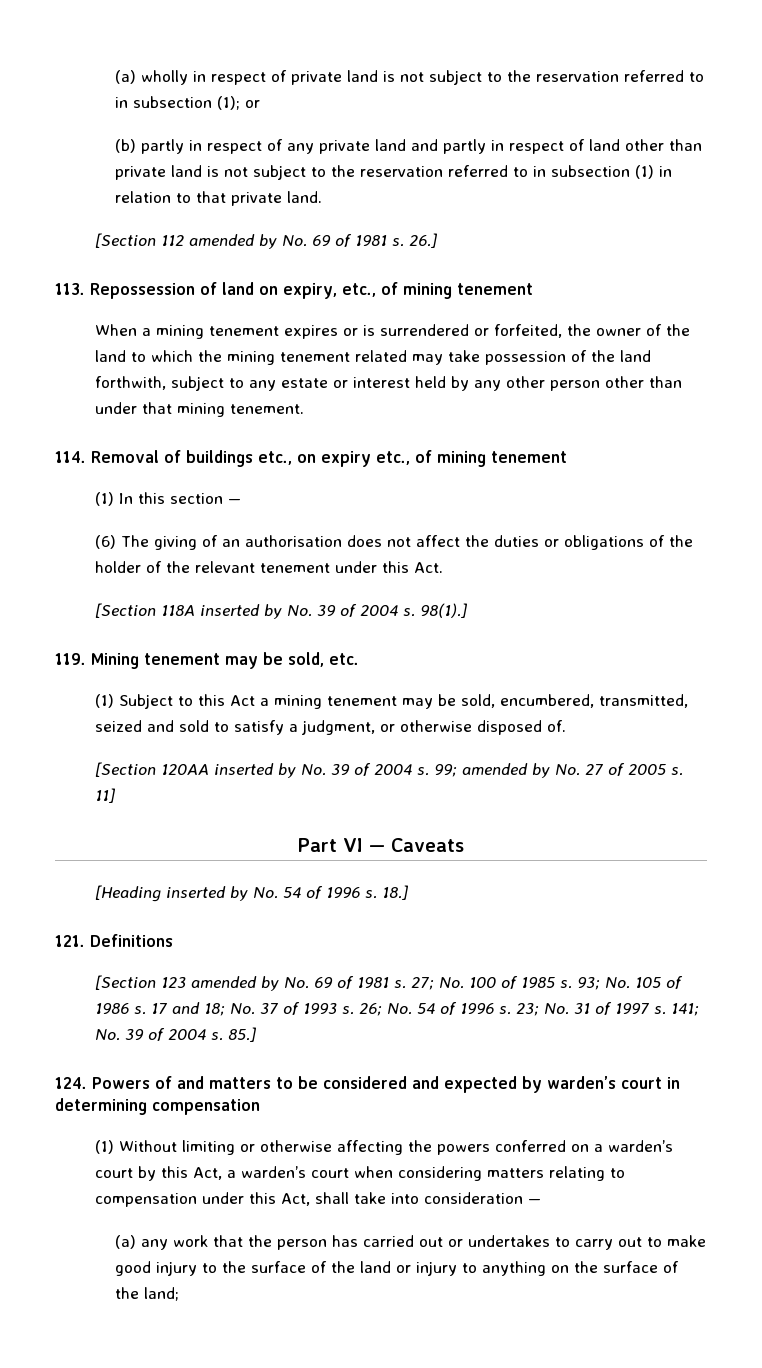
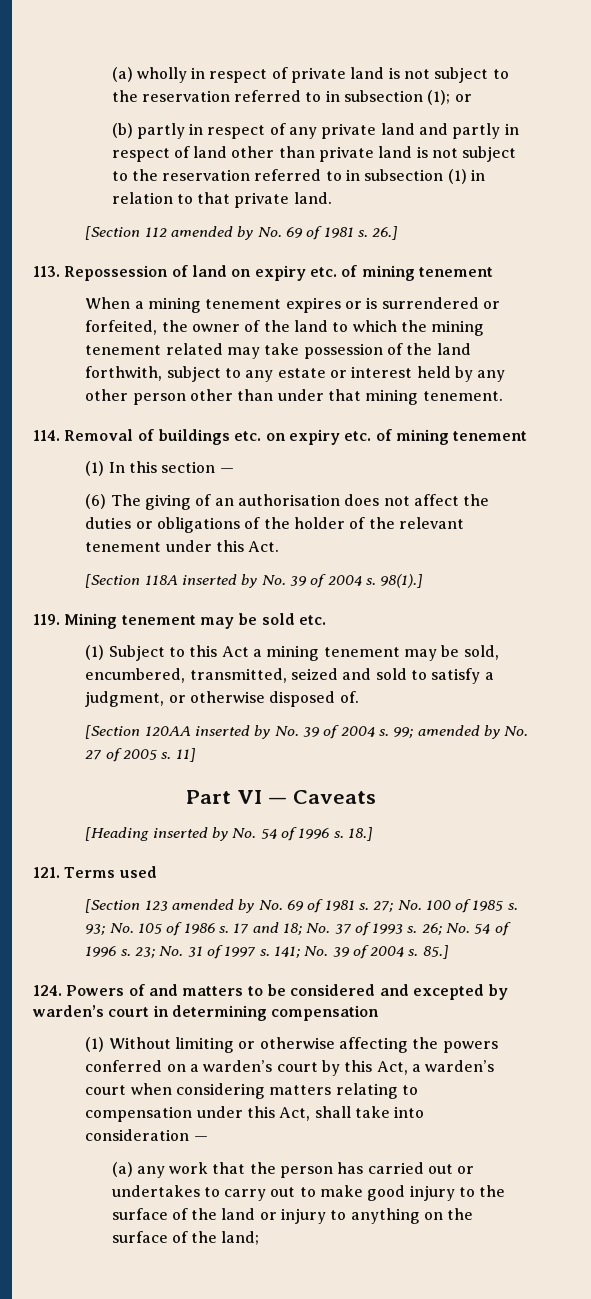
[283,283,376,299] expiry, etc., -> [254,265,337,281] expiry etc.
[258,451,410,467] etc., on expiry etc., -> [234,429,372,445] etc. on expiry etc.
[288,652,324,667] sold, -> [261,613,295,625] sold
[90,934,173,947] Definitions -> [64,866,157,878] Terms used
[444,1076,517,1093] expected -> [412,984,484,1000] excepted

